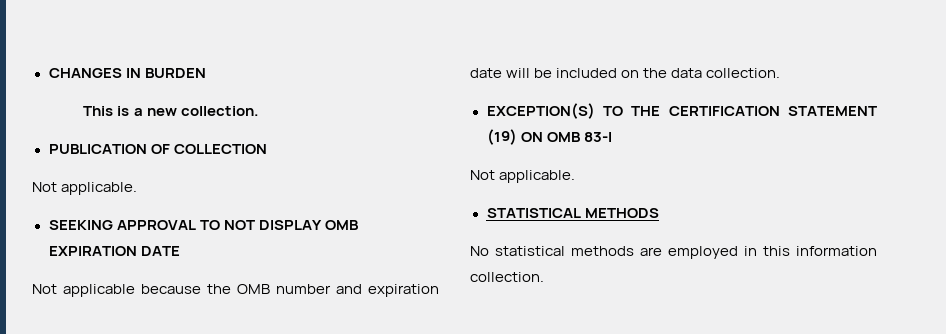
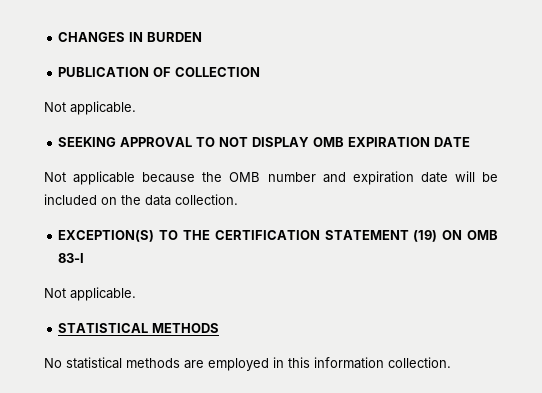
[83,106,259,116] // This is a new collection. -> (203, 37) none

